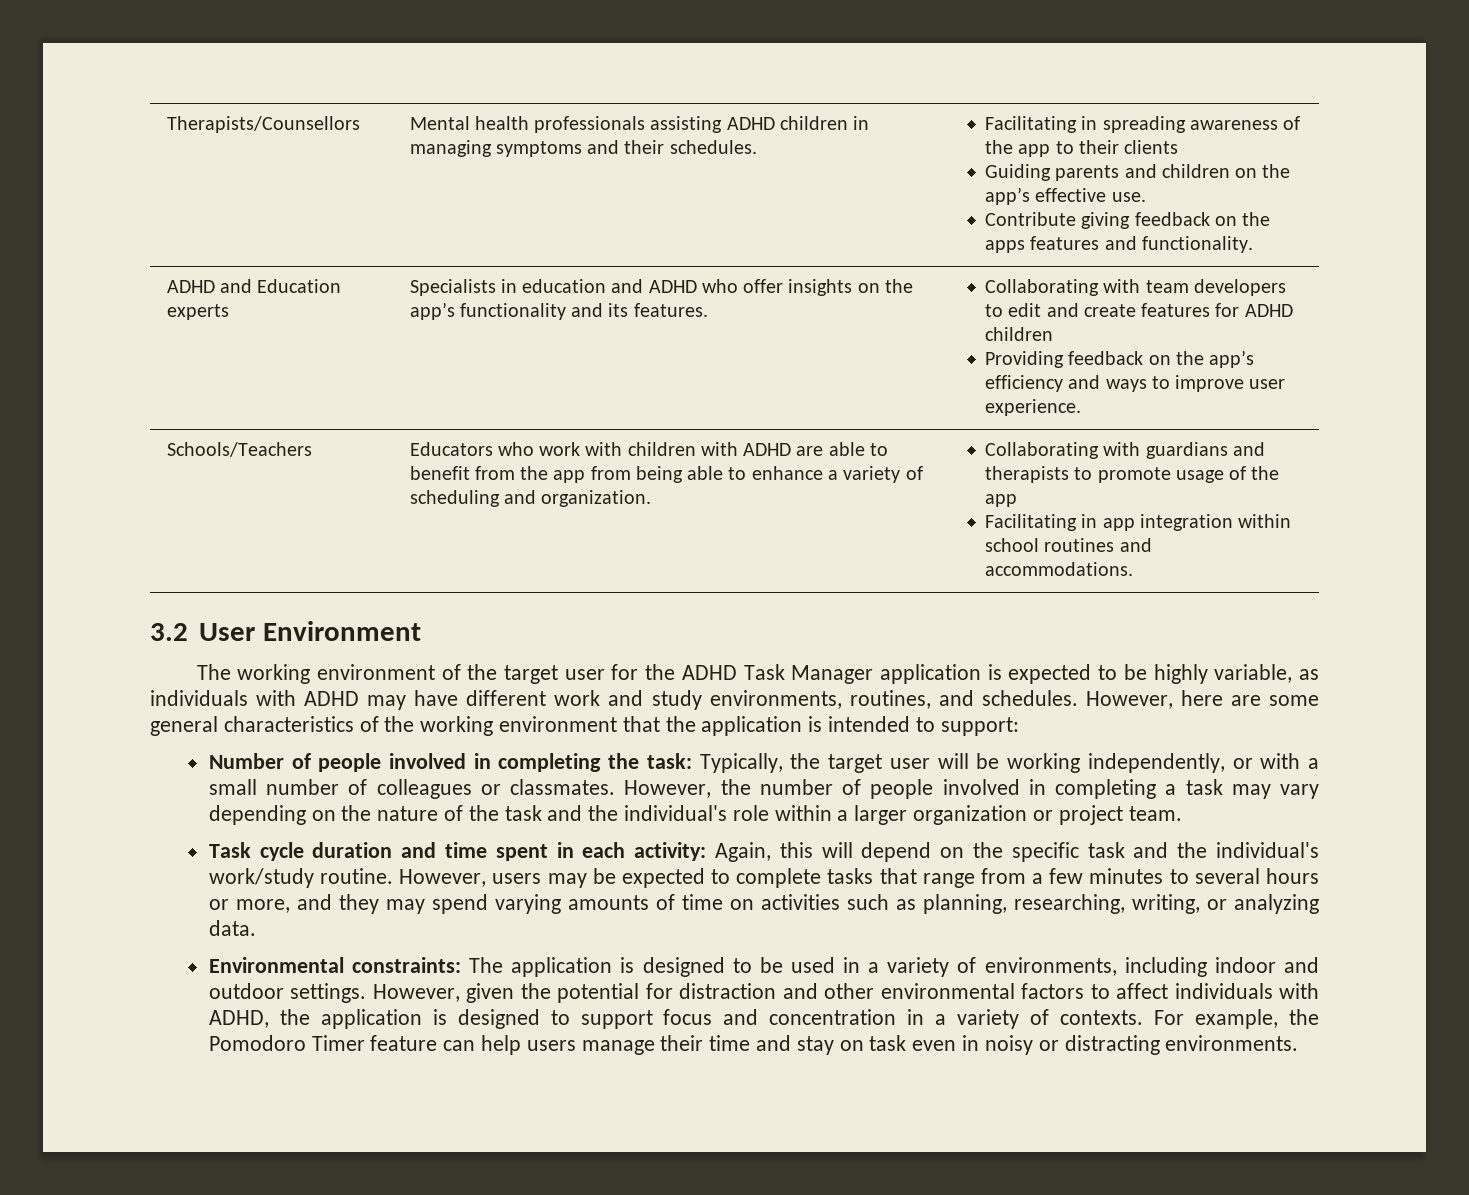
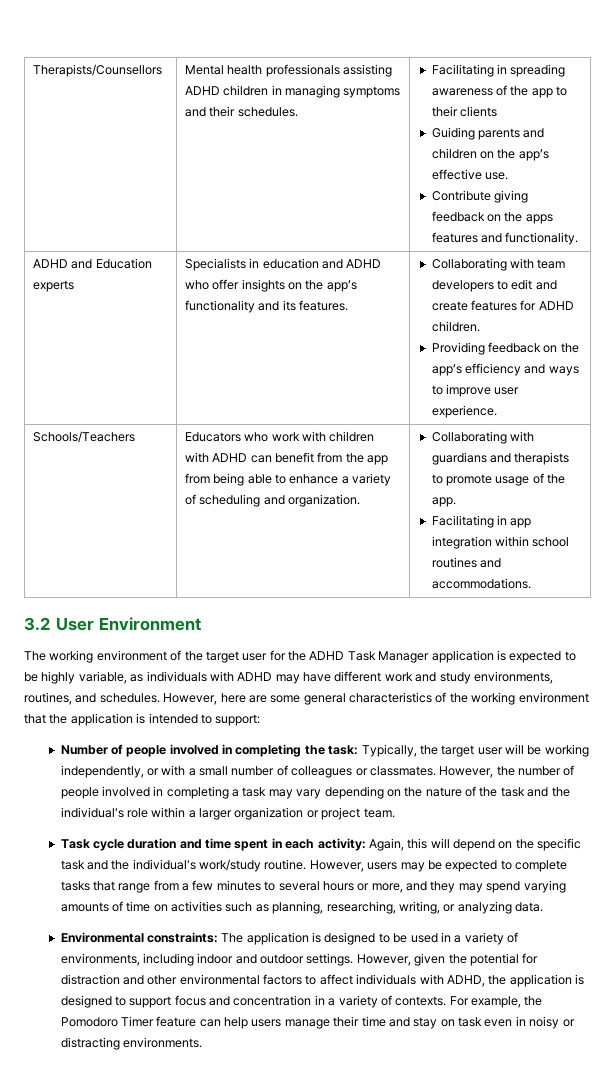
[985,327,1054,341] children -> [431,321,480,332] children.
[796,442,888,456] are able to -> [250,455,272,463] can
[985,494,1018,507] app -> [431,497,456,507] app.

